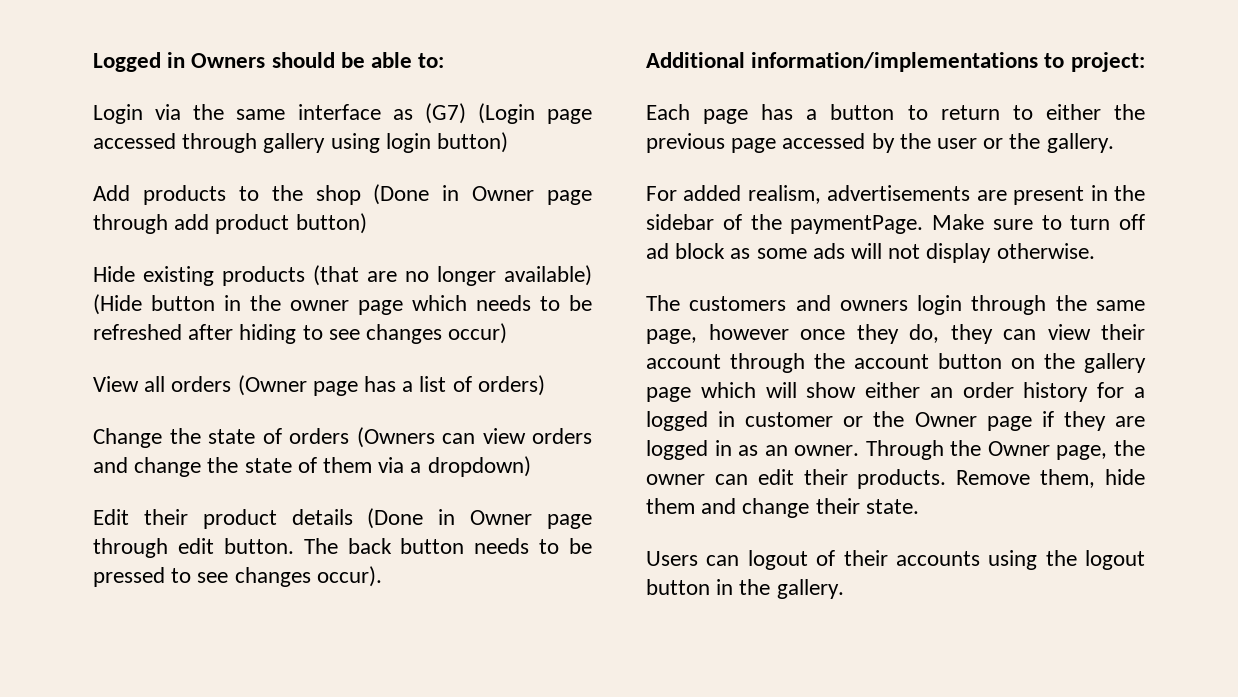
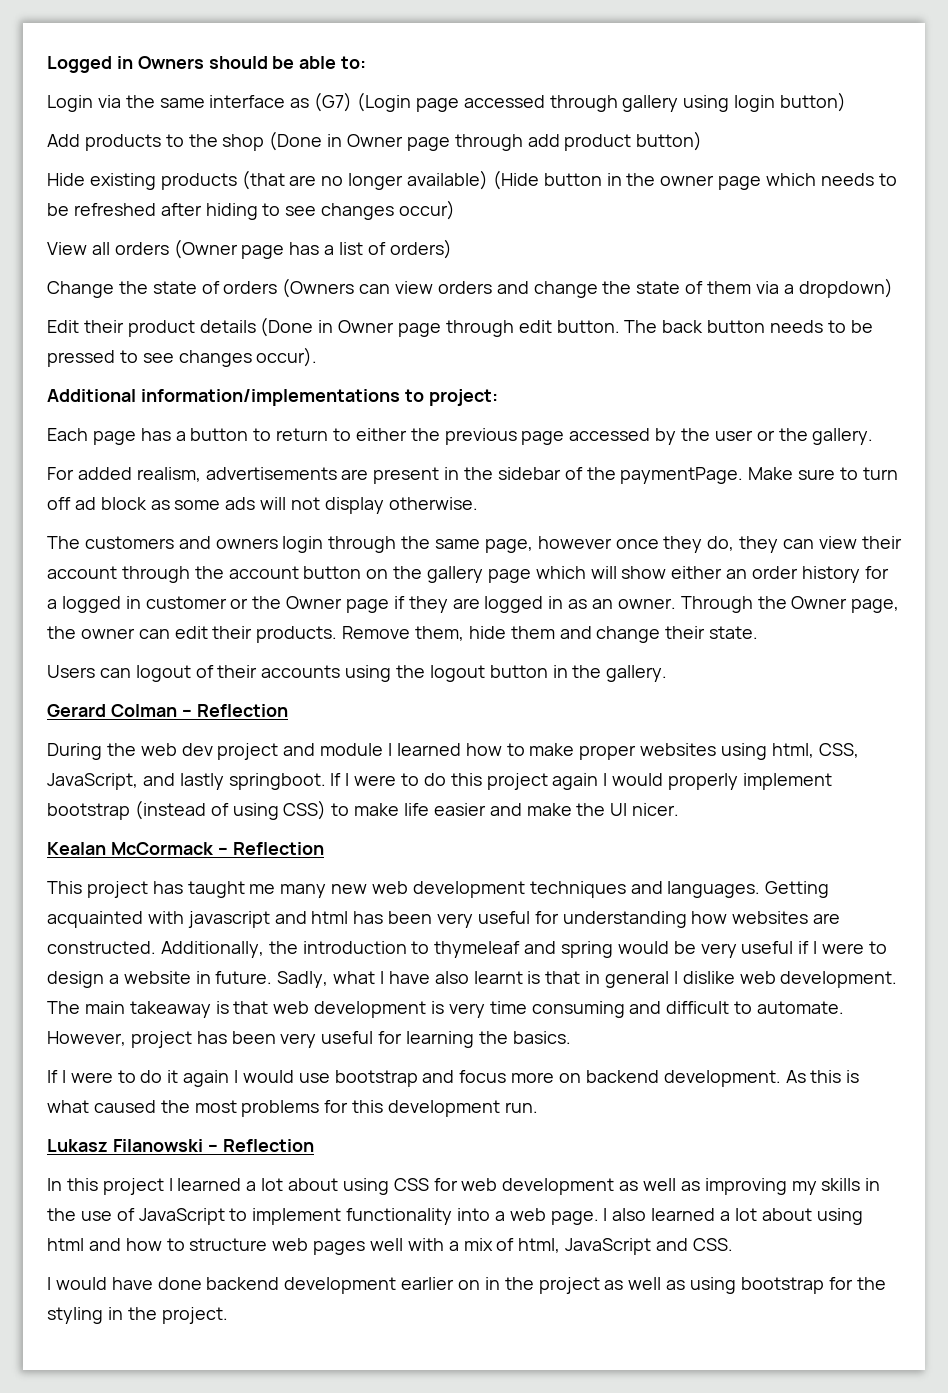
(844, 589) none -> [47,704,288,717] [47,743,859,760] [47,773,832,790] [47,800,680,820] [47,842,324,855] [47,881,830,898] [47,911,841,928] [47,941,887,958] [47,971,898,988] [47,1001,845,1018] [47,1031,571,1048] [47,1070,860,1087] [47,1100,538,1117] [47,1139,314,1152] [47,1178,881,1195] [47,1208,863,1225] [47,1238,733,1255] [47,1277,886,1294] [47,1307,228,1324] // Gerard Colman – Reflection // During the web dev project and module I learned how to make proper websites using html, CSS, JavaScript, and lastly springboot. If I were to do this project again I would properly implement bootstrap (instead of using CSS) to make life easier and make the UI nicer. // Kealan McCormack – Reflection // This project has taught me many new web development techniques and languages. Getting acquainted with javascript and html has been very useful for understanding how websites are constructed. Additionally, the introduction to thymeleaf and spring would be very useful if I were to design a website in future. Sadly, what I have also learnt is that in general I dislike web development. The main takeaway is that web development is very time consuming and difficult to automate. However, project has been very useful for learning the basics. // If I were to do it again I would use bootstrap and focus more on backend development. As this is what caused the most problems for this development run. // Lukasz Filanowski – Reflection // In this project I learned a lot about using CSS for web development as well as improving my skills in the use of JavaScript to implement functionality into a web page. I also learned a lot about using html and how to structure web pages well with a mix of html, JavaScript and CSS. // I would have done backend development earlier on in the project as well as using bootstrap for the styling in the project.

